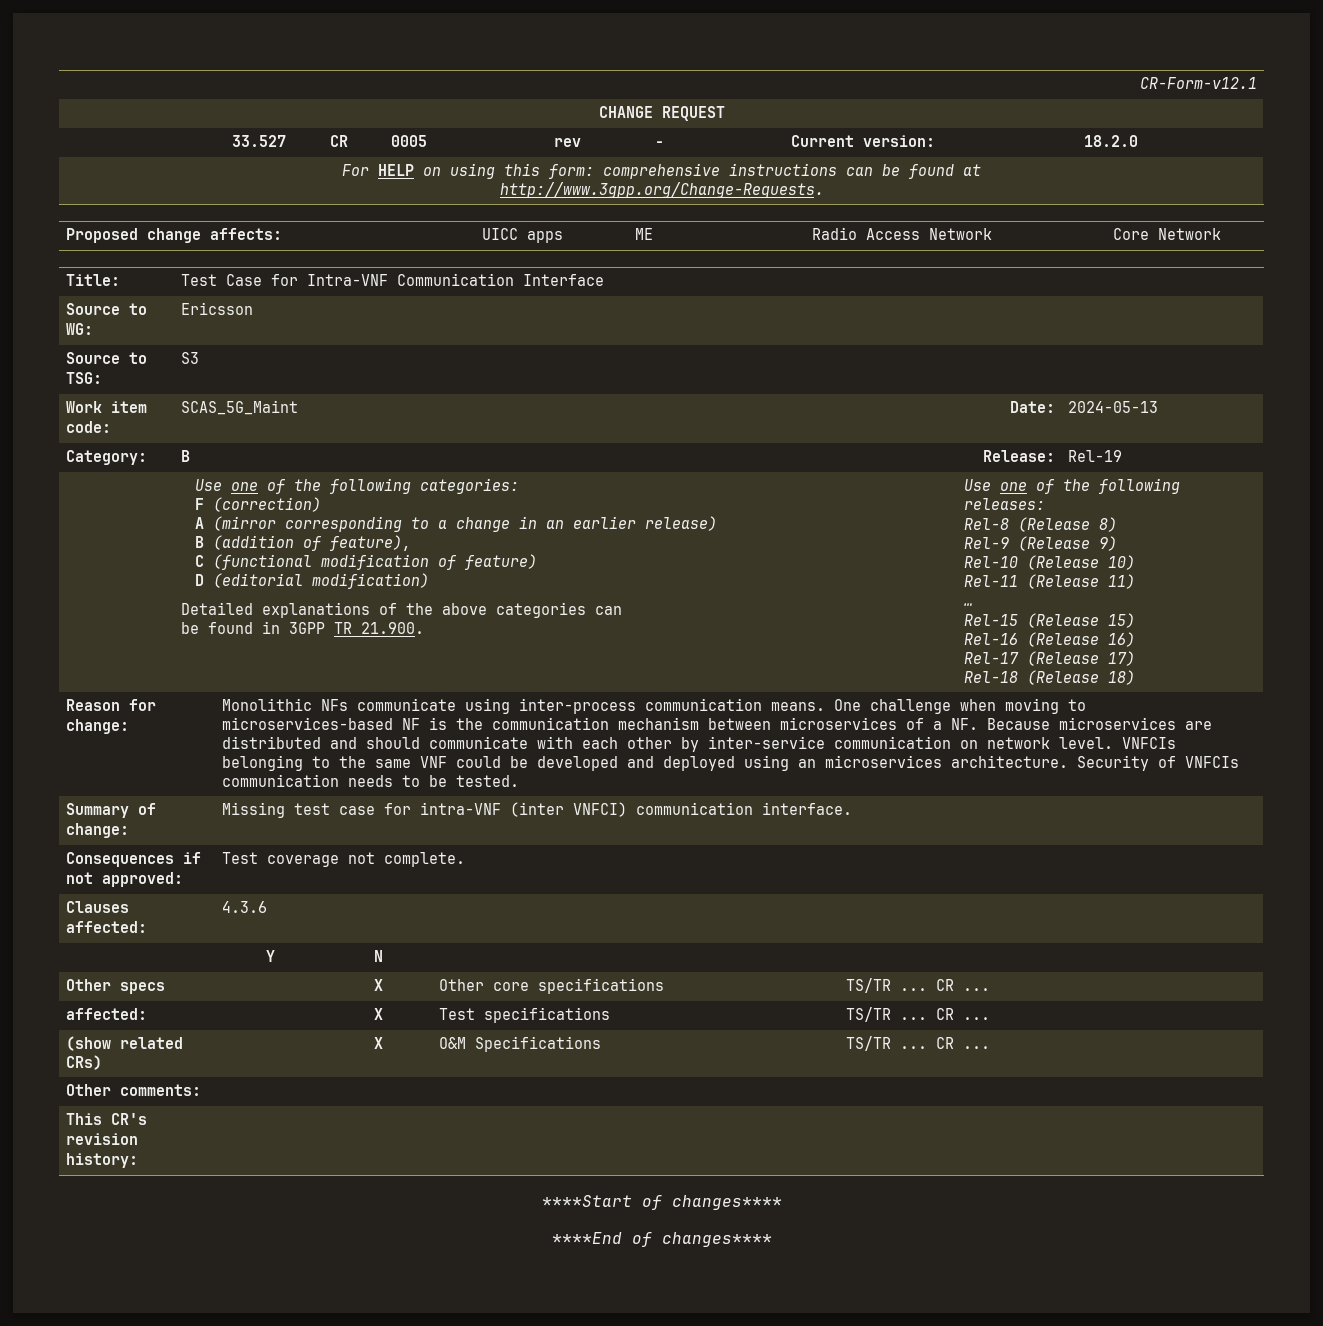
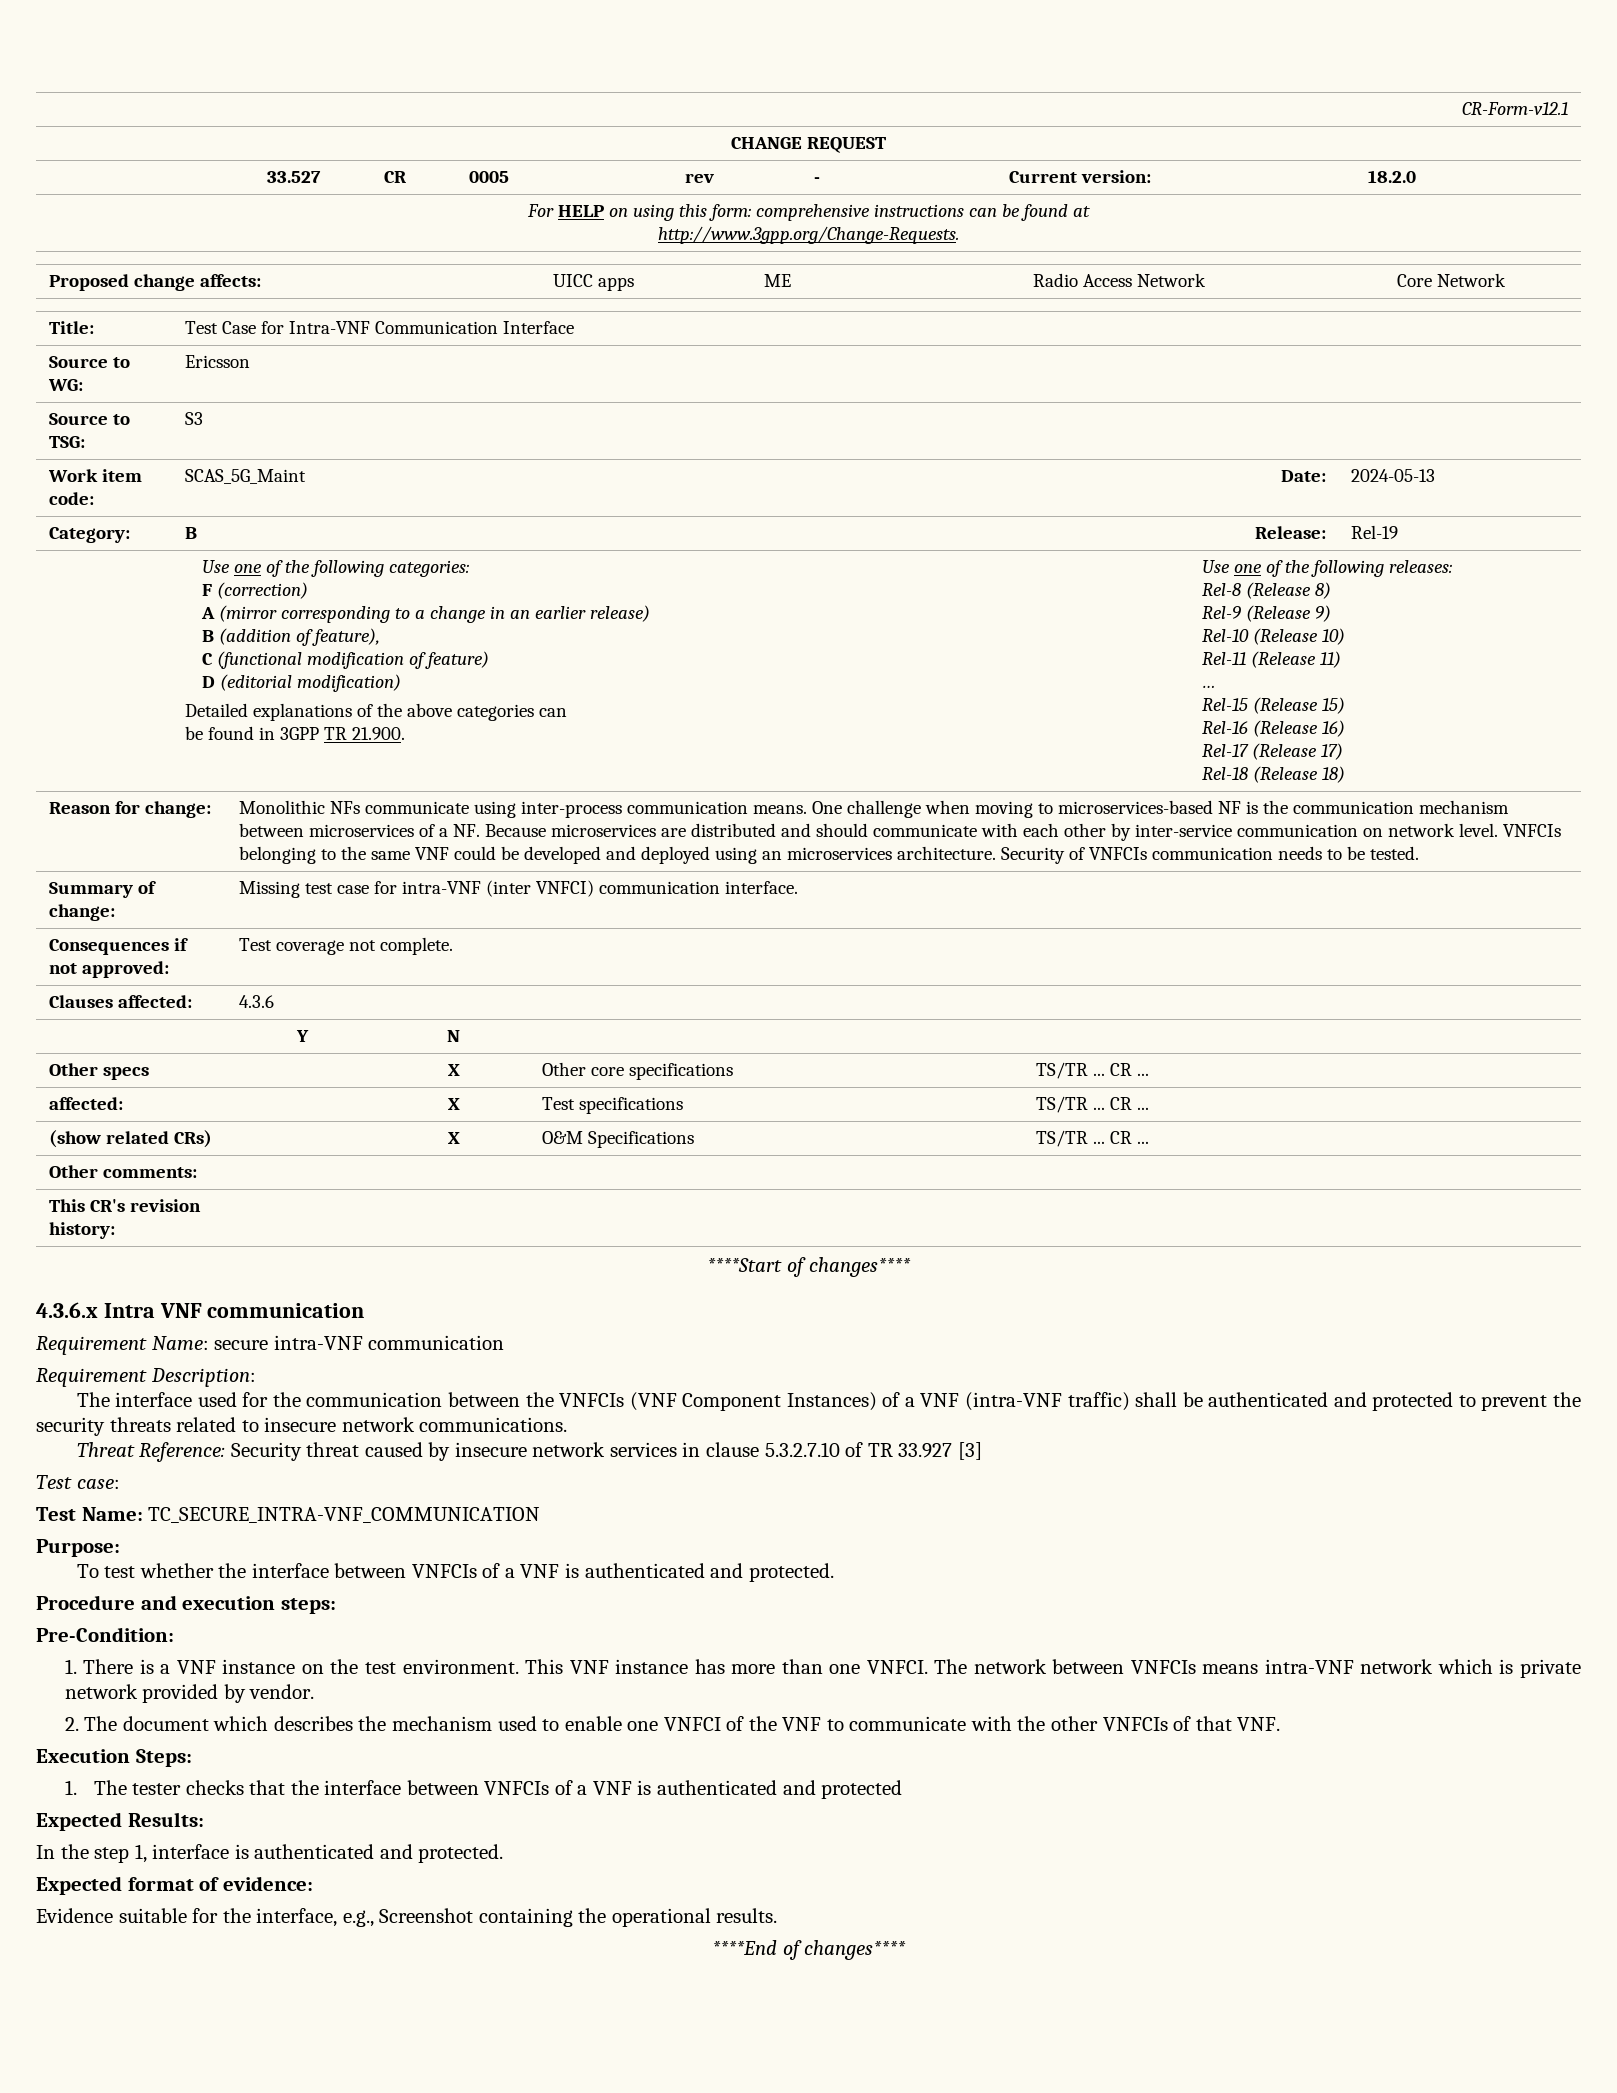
(782, 1202) none -> [36,1302,365,1318] [36,1335,505,1355] [36,1368,256,1387] [76,1392,1581,1411] [36,1417,568,1436] [76,1442,982,1462] [36,1475,120,1489] [36,1507,541,1523] [36,1539,120,1557] [76,1563,834,1582] [36,1595,336,1614] [36,1627,174,1642] [64,1659,1582,1678] [64,1684,315,1703] [64,1716,1281,1731] [36,1749,192,1767] [64,1780,903,1799] [36,1812,204,1831] [36,1844,504,1863] [36,1876,313,1895] [36,1908,778,1927] // 4.3.6.x Intra VNF communication // Requirement Name: secure intra-VNF communication // Requirement Description: // The interface used for the communication between the VNFCIs (VNF Component Instances) of a VNF (intra-VNF traffic) shall be authenticated and protected to prevent the security threats related to insecure network communications. // Threat Reference: Security threat caused by insecure network services in clause 5.3.2.7.10 of TR 33.927 [3] // Test case: // Test Name: TC_SECURE_INTRA-VNF_COMMUNICATION // Purpose: // To test whether the interface between VNFCIs of a VNF is authenticated and protected. // Procedure and execution steps: // Pre-Condition: // 1. There is a VNF instance on the test environment. This VNF instance has more than one VNFCI. The network between VNFCIs means intra-VNF network which is private network provided by vendor. // 2. The document which describes the mechanism used to enable one VNFCI of the VNF to communicate with the other VNFCIs of that VNF. // Execution Steps: // 1. The tester checks that the interface between VNFCIs of a VNF is authenticated and protected // Expected Results: // In the step 1, interface is authenticated and protected. // Expected format of evidence: // Evidence suitable for the interface, e.g., Screenshot containing the operational results.

